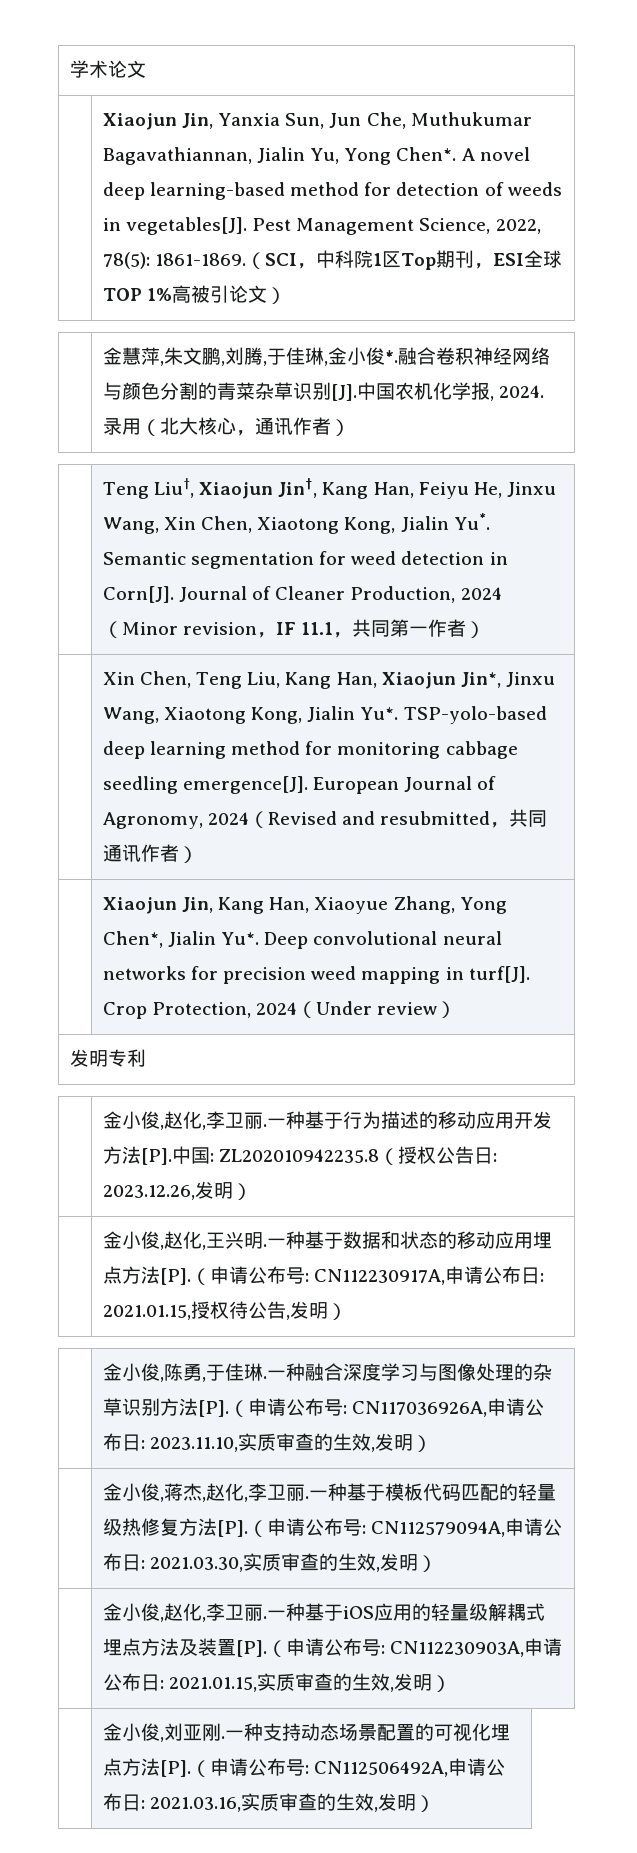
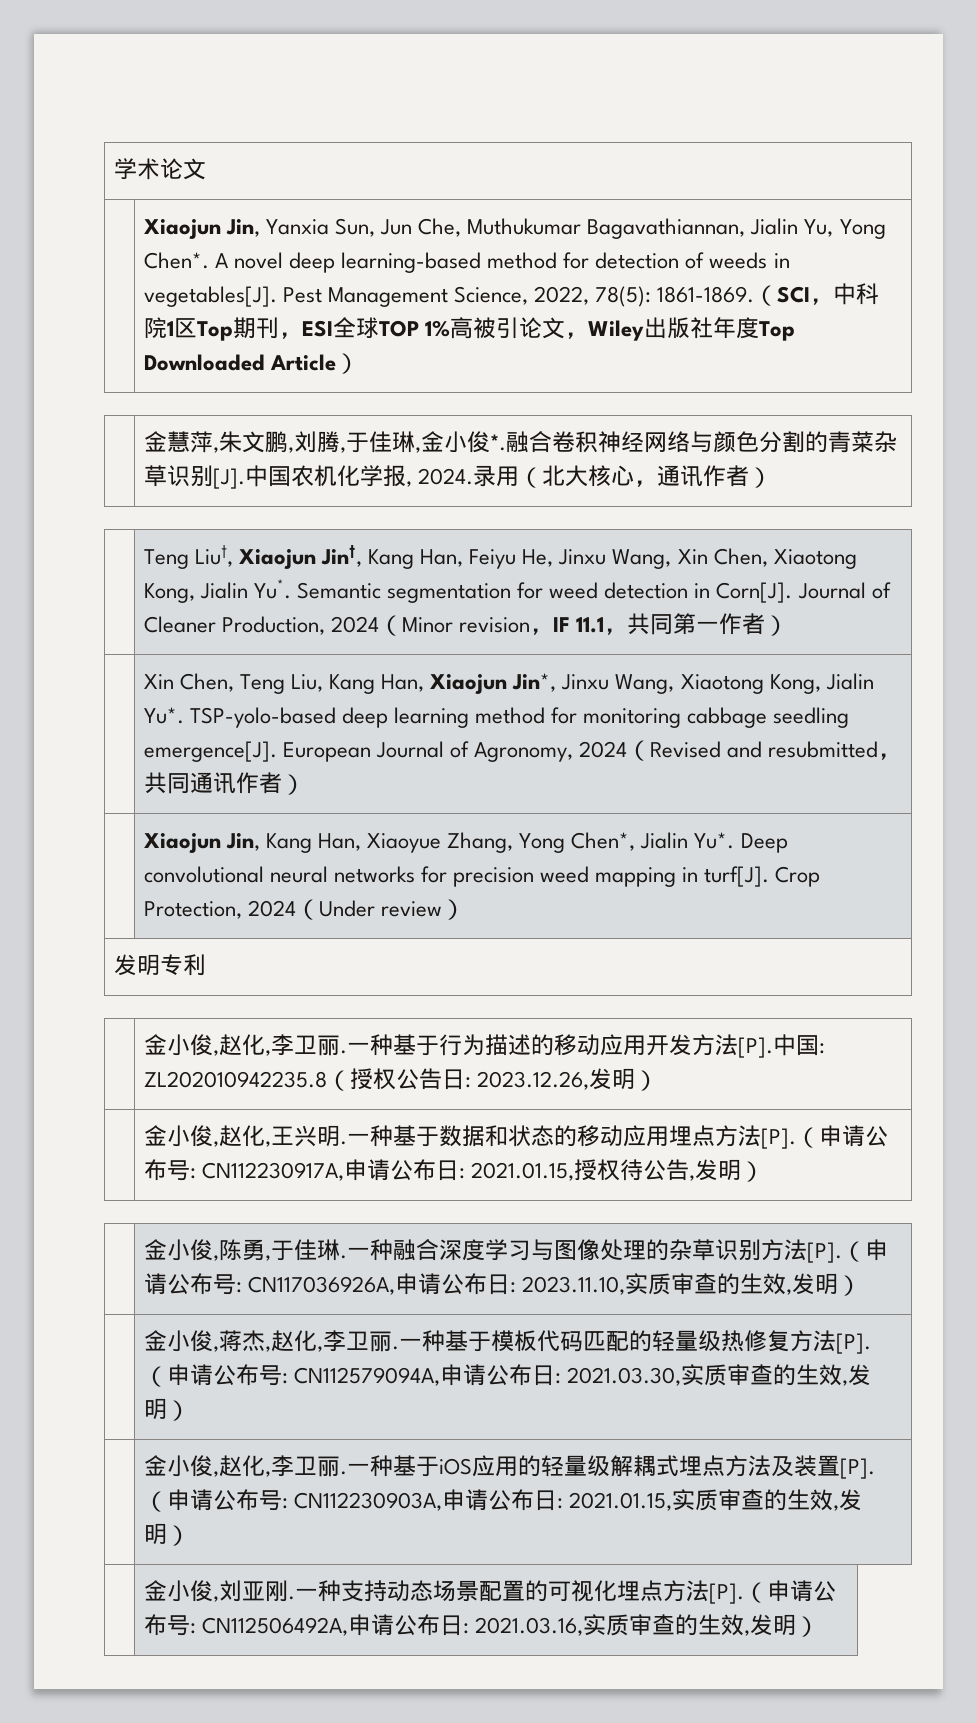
(268, 294) none -> [564,317,795,341] [143,354,336,371] ，Wiley出版社年度Top Downloaded Article

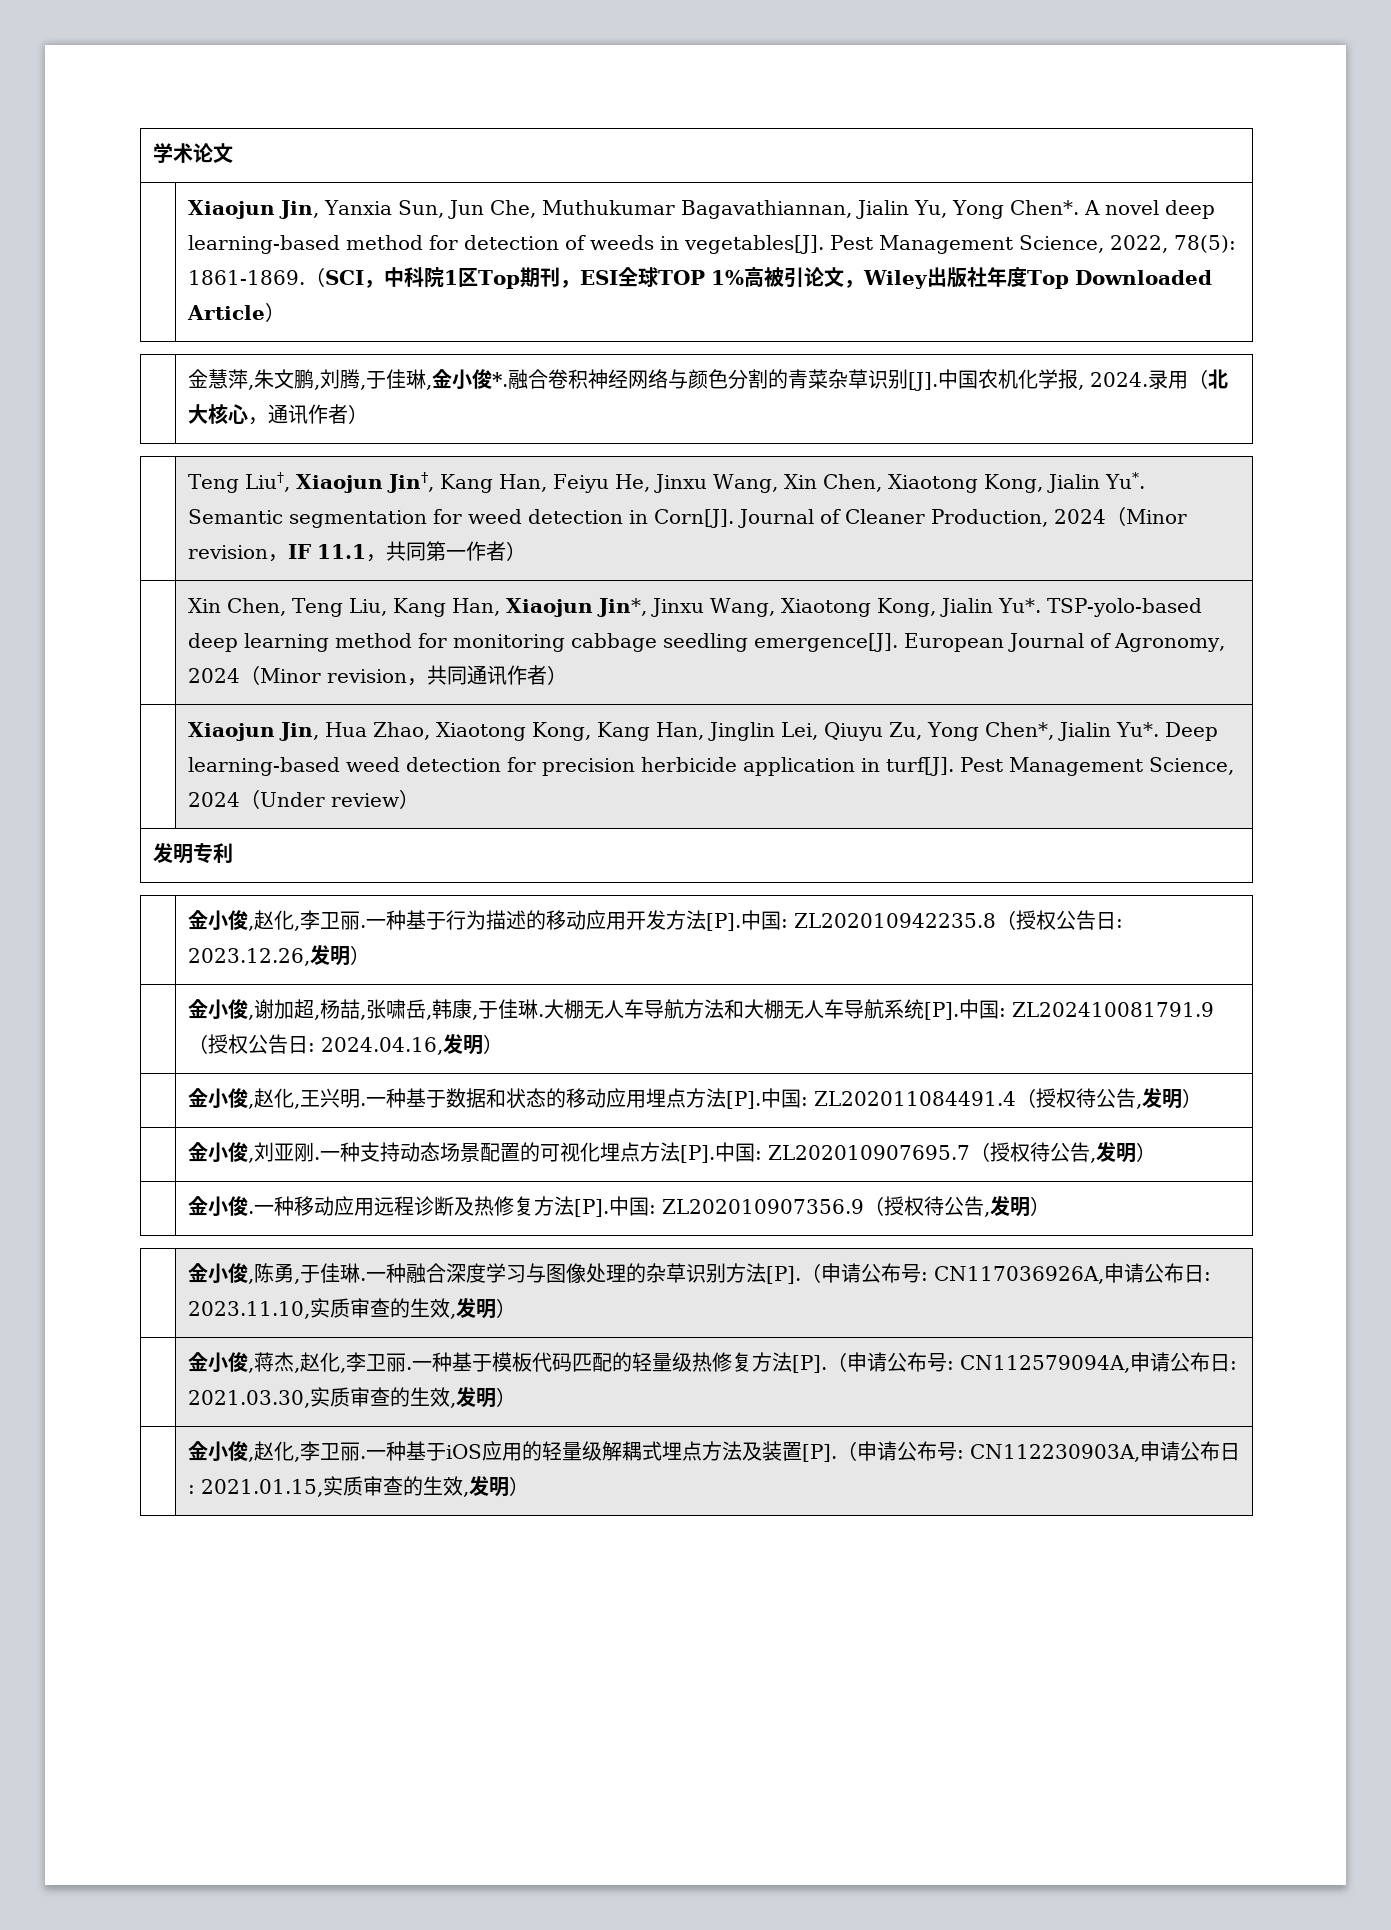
[650,741,879,758] Revised and resubmitted -> [259,668,407,683] Minor revision
[265,832,514,853] Kang Han, Xiaoyue Zhang, -> [324,722,922,741] Hua Zhao, Xiaotong Kong, Kang Han, Jinglin Lei, Qiuyu Zu,
[143,866,821,887] [143,901,242,919] convolutional neural networks for precision weed mapping in turf[J]. Crop Protection, -> [187,757,1234,776] learning-based weed detection for precision herbicide application in turf[J]. Pest Management Science,
(658, 1080) none -> [187,999,1214,1020] [187,1034,503,1055] // | 金小俊,谢加超,杨喆,张啸岳,韩康,于佳琳.大棚无人车导航方法和大棚无人车导航系统[P].中国: ZL202410081791.9（授权公告日: 2024.04.16,发明）
[795,1125,888,1148] [143,1159,574,1181] （申请公布号: CN112230917A,申请公布日: 2021.01.15, -> [760,1088,1202,1109] [187,1142,1156,1163] [187,1196,884,1217] 中国: ZL202011084491.4（授权待公告,发明） // | 金小俊,刘亚刚.一种支持动态场景配置的可视化埋点方法[P].中国: ZL202010907695.7（授权待公告,发明） // | 金小俊.一种移动应用远程诊断及热修复方法[P].中国: ZL202010907356.9（
[143,1580,836,1604] [143,1614,819,1637] // | 金小俊,刘亚刚.一种支持动态场景配置的可视化埋点方法[P].（申请公布号: CN112506492A,申请公布日: 2021.03.16,实质审查的生效,发明） -> (529, 1486) none

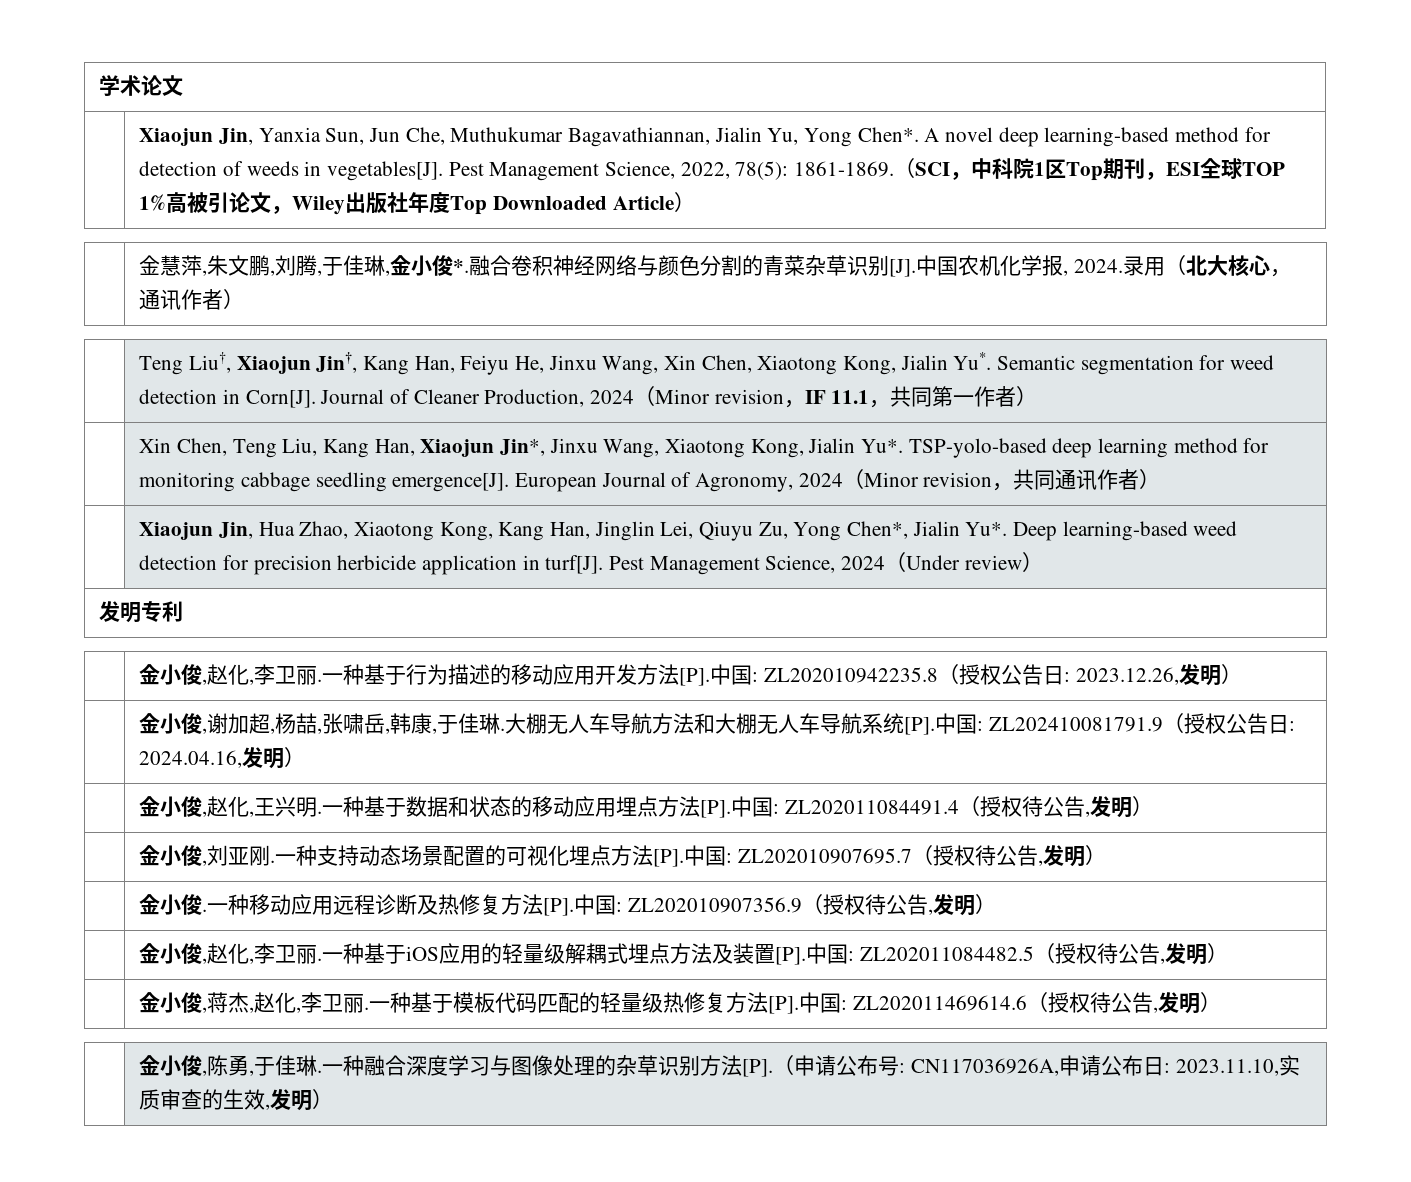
(1050, 1206) none -> [139,943,1228,965] [139,992,1221,1014] // | 金小俊,赵化,李卫丽.一种基于iOS应用的轻量级解耦式埋点方法及装置[P].中国: ZL202011084482.5（授权待公告,发明） // | 金小俊,蒋杰,赵化,李卫丽.一种基于模板代码匹配的轻量级热修复方法[P].中国: ZL202011469614.6（授权待公告,发明）
[187,1352,1237,1373] [187,1387,516,1408] [187,1441,1240,1462] [187,1476,529,1497] // | 金小俊,蒋杰,赵化,李卫丽.一种基于模板代码匹配的轻量级热修复方法[P].（申请公布号: CN112579094A,申请公布日: 2021.03.30,实质审查的生效,发明） // | 金小俊,赵化,李卫丽.一种基于iOS应用的轻量级解耦式埋点方法及装置[P].（申请公布号: CN112230903A,申请公布日: 2021.01.15,实质审查的生效,发明） -> (334, 1099) none

